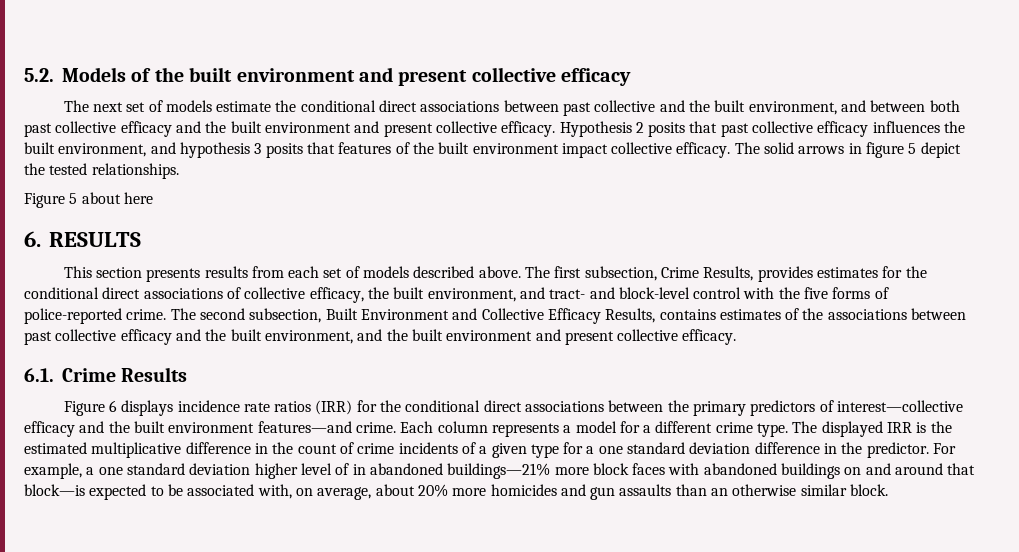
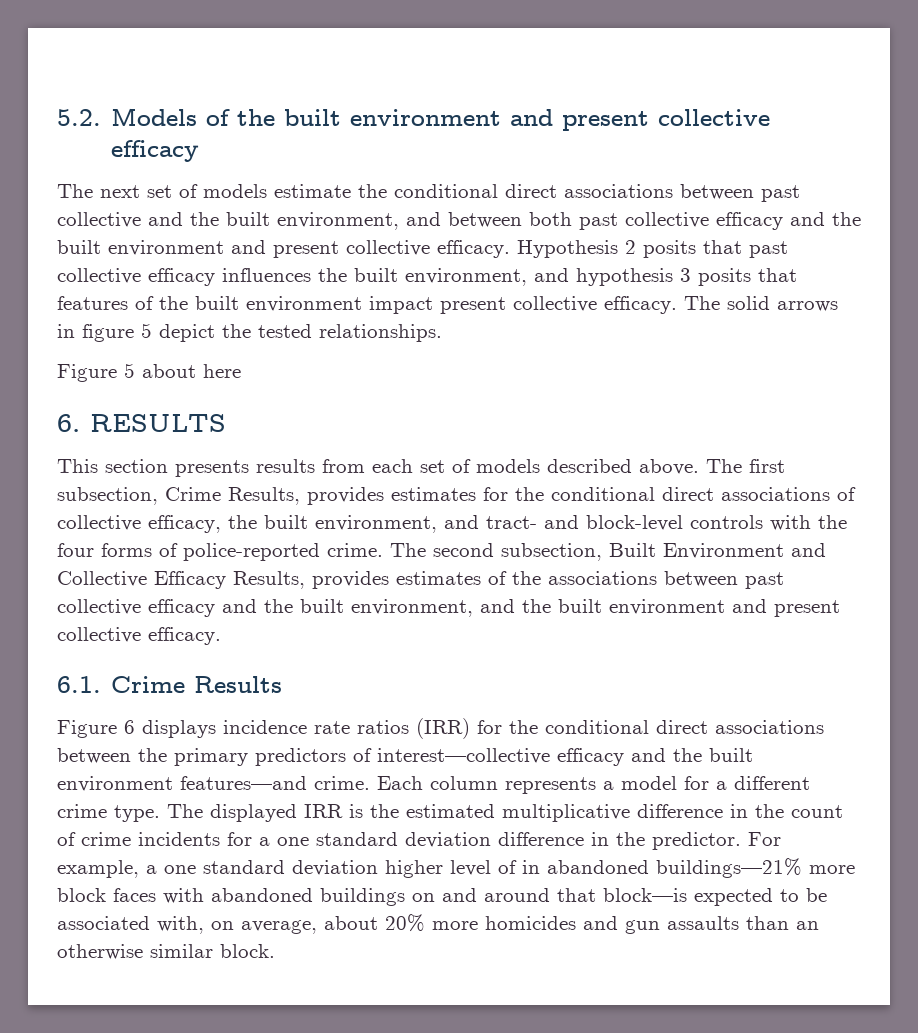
(608, 150) none -> [440,297,506,314] present
[693,287,742,299] control -> [690,515,763,529] controls
[804,287,829,299] five -> [57,543,94,557] four
[659,309,716,320] contains -> [312,571,389,589] provides
[461,442,559,458] of a given type -> (220, 839) none

